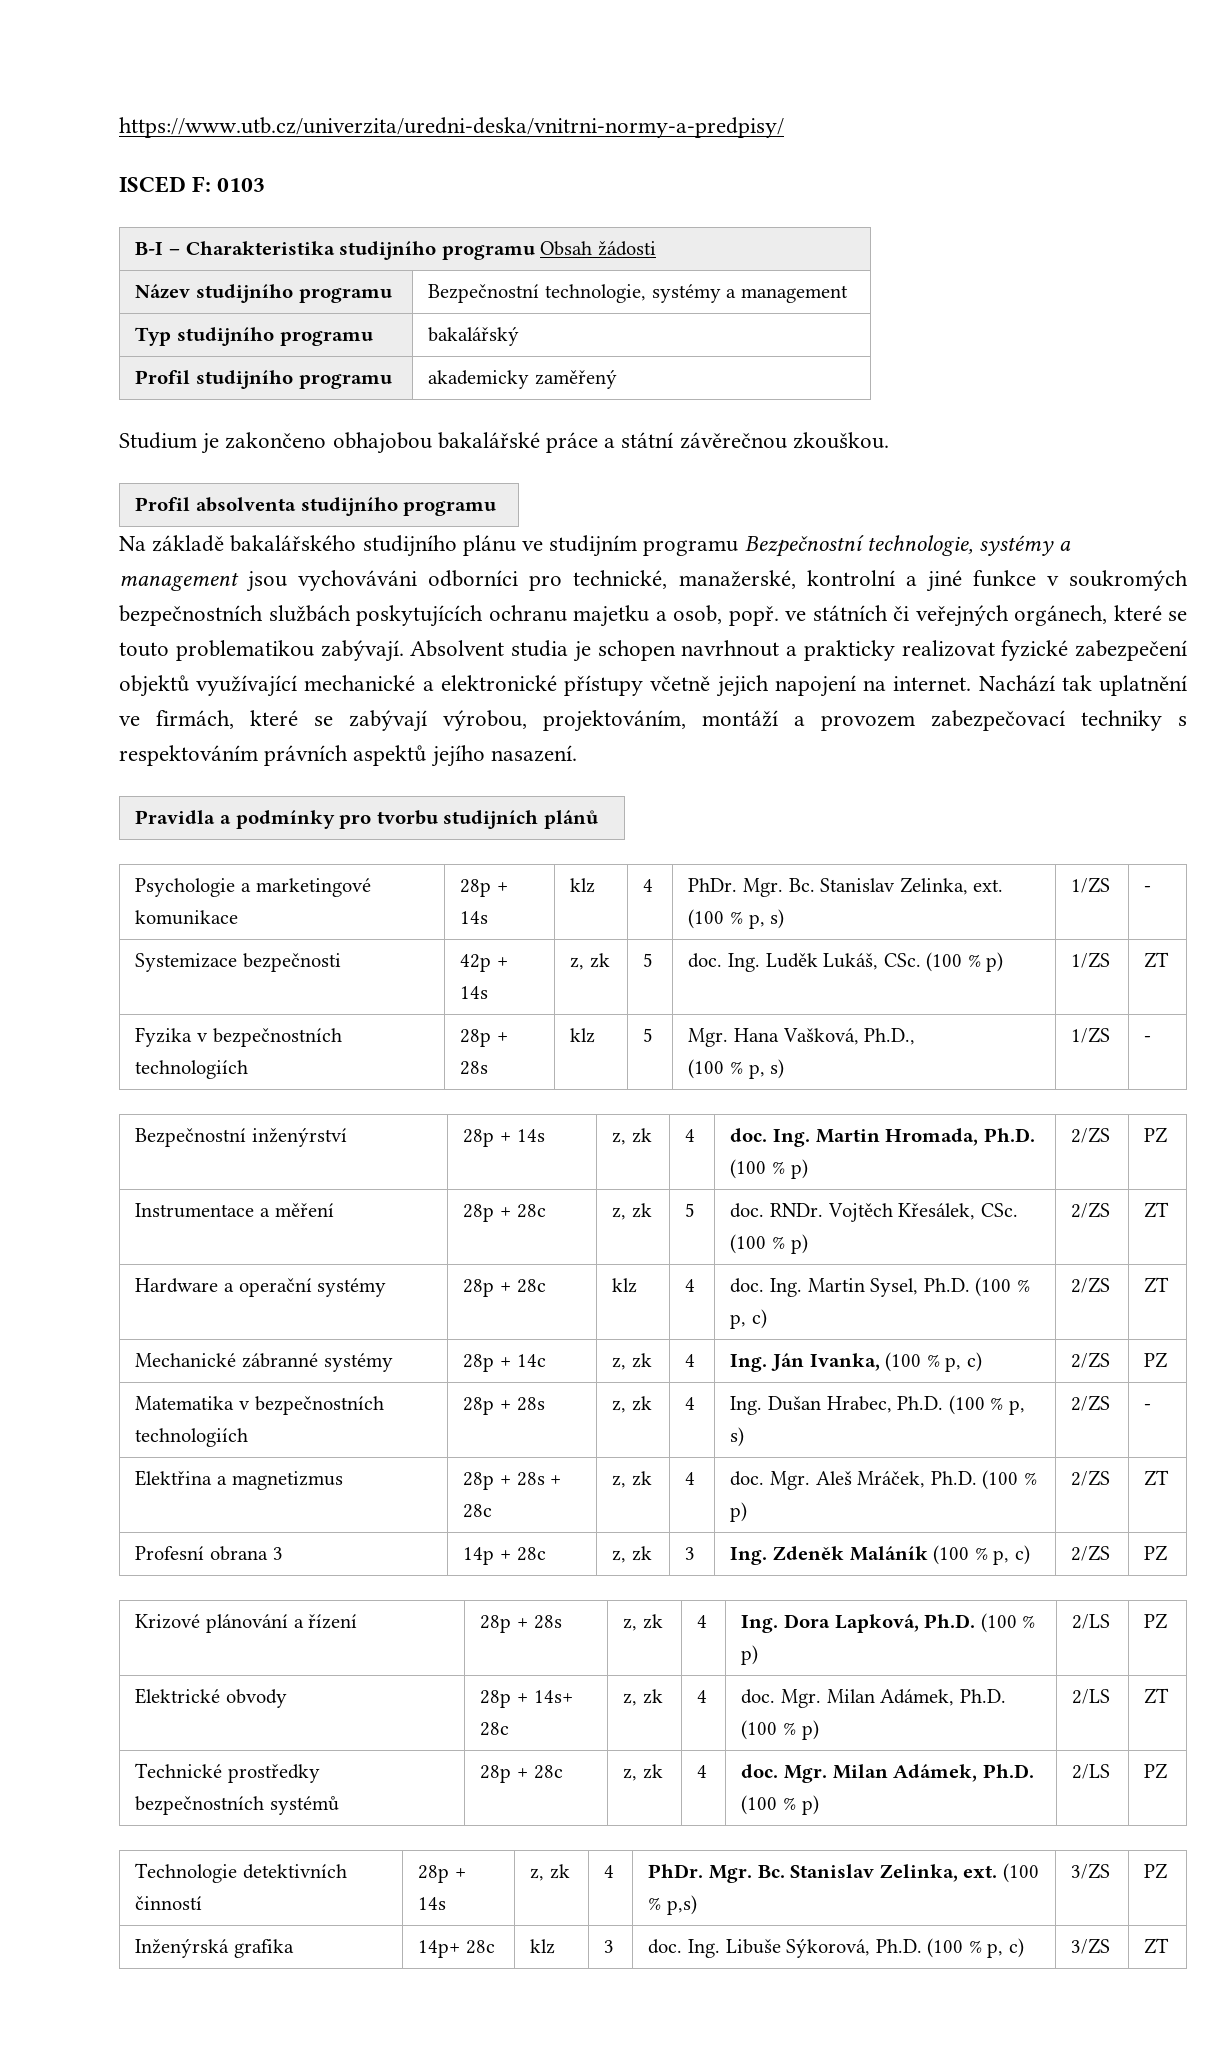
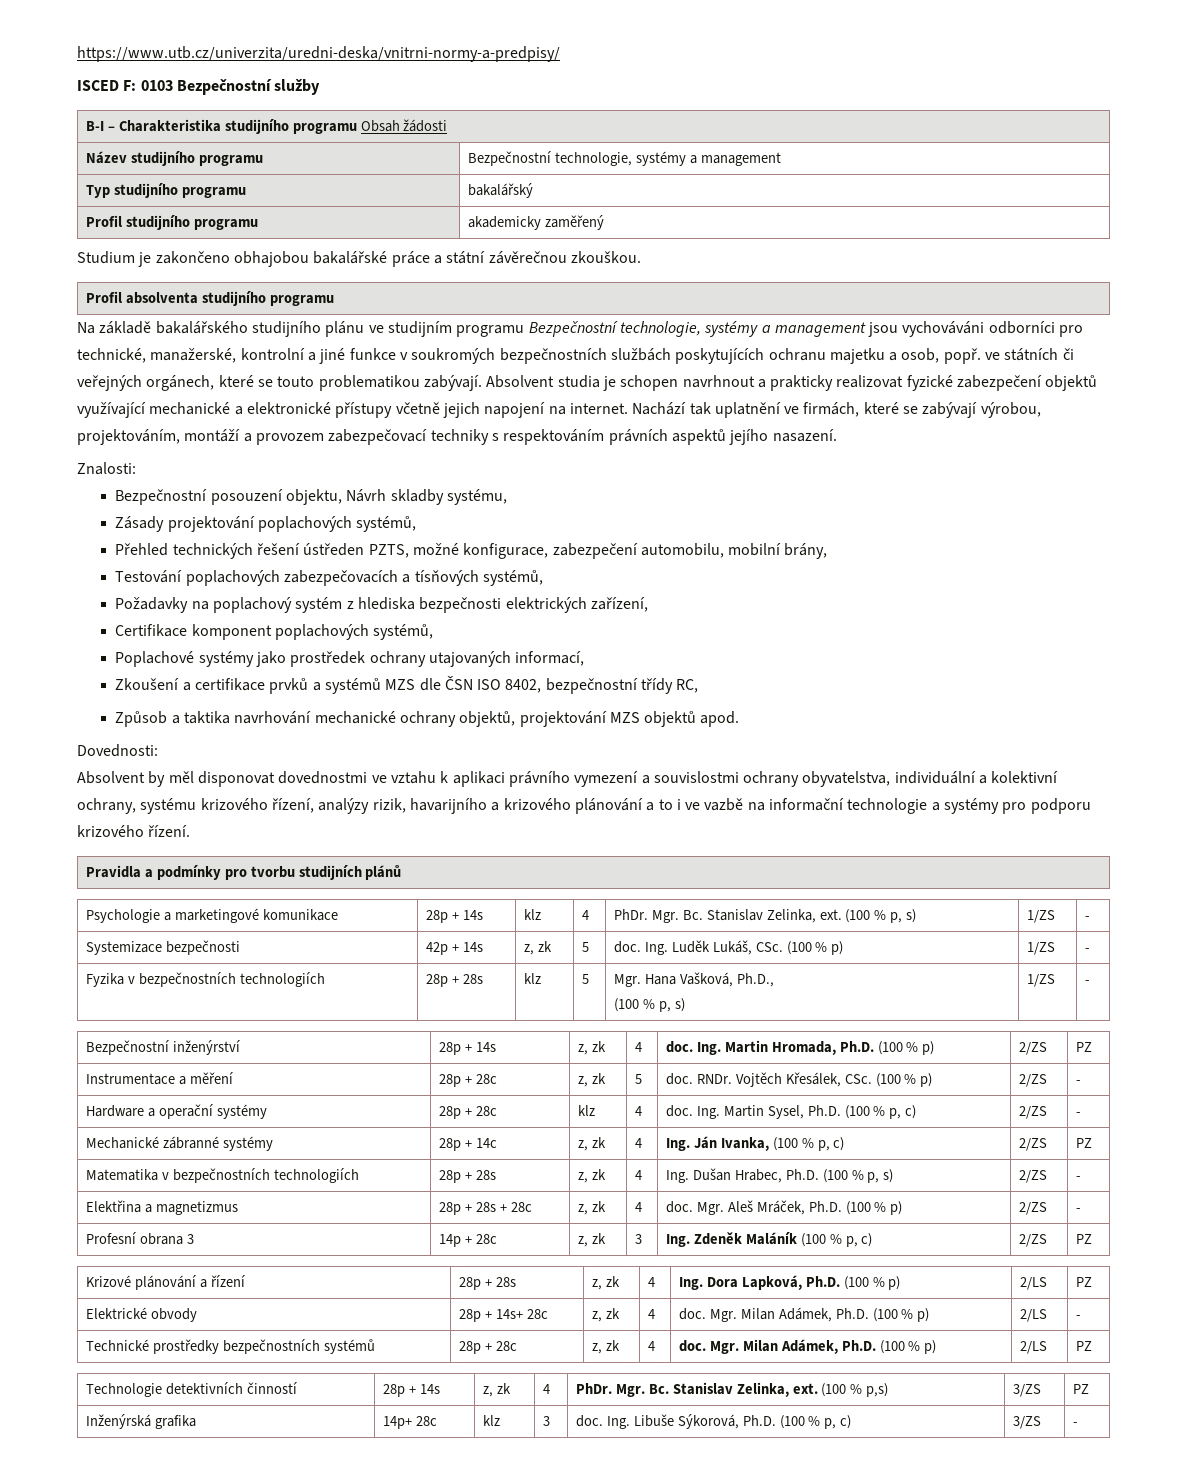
(266, 185) none -> [176,79,321,95] Bezpečnostní služby
(577, 753) none -> [77,462,136,475] [115,489,507,505] [115,516,417,532] [115,543,828,559] [115,570,543,586] [115,597,648,613] [115,624,434,640] [115,651,585,667] [115,676,699,694] [115,711,740,727] [77,744,158,757] [77,771,1059,787] [77,798,1091,814] [77,825,191,837] // Znalosti: // Bezpečnostní posouzení objektu, Návrh skladby systému, // Zásady projektování poplachových systémů, // Přehled technických řešení ústředen PZTS, možné konfigurace, zabezpečení automobilu, mobilní brány, // Testování poplachových zabezpečovacích a tísňových systémů, // Požadavky na poplachový systém z hlediska bezpečnosti elektrických zařízení, // Certifikace komponent poplachových systémů, // Poplachové systémy jako prostředek ochrany utajovaných informací, // Zkoušení a certifikace prvků a systémů MZS dle ČSN ISO 8402, bezpečnostní třídy RC, // Způsob a taktika navrhování mechanické ochrany objektů, projektování MZS objektů apod. // Dovednosti: // Absolvent by měl disponovat dovednostmi ve vztahu k aplikaci právního vymezení a souvislostmi ochrany obyvatelstva, individuální a kolektivní ochrany, systému krizového řízení, analýzy rizik, havarijního a krizového plánování a to i ve vazbě na informační technologie a systémy pro podporu krizového řízení.
[1144,952,1170,968] ZT -> [1084,948,1090,952] -
[1144,1202,1170,1218] ZT -> [1075,1080,1081,1084] -
[1144,1277,1170,1293] ZT -> [1075,1112,1081,1116] -
[1144,1470,1170,1486] ZT -> [1075,1208,1081,1212] -
[1144,1688,1170,1704] ZT -> [1075,1315,1081,1319] -
[1144,1938,1170,1954] ZT -> [1072,1422,1078,1426] -

